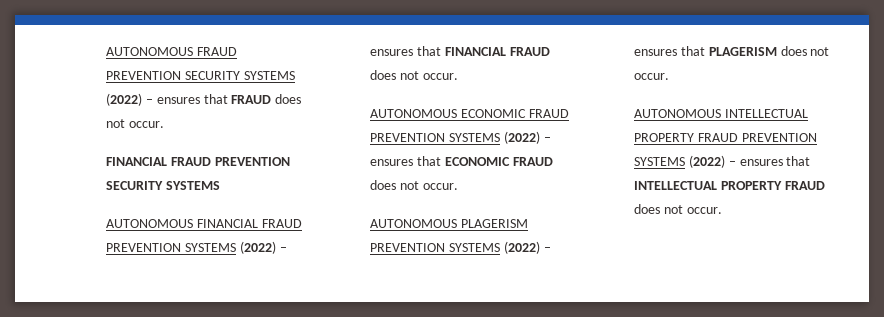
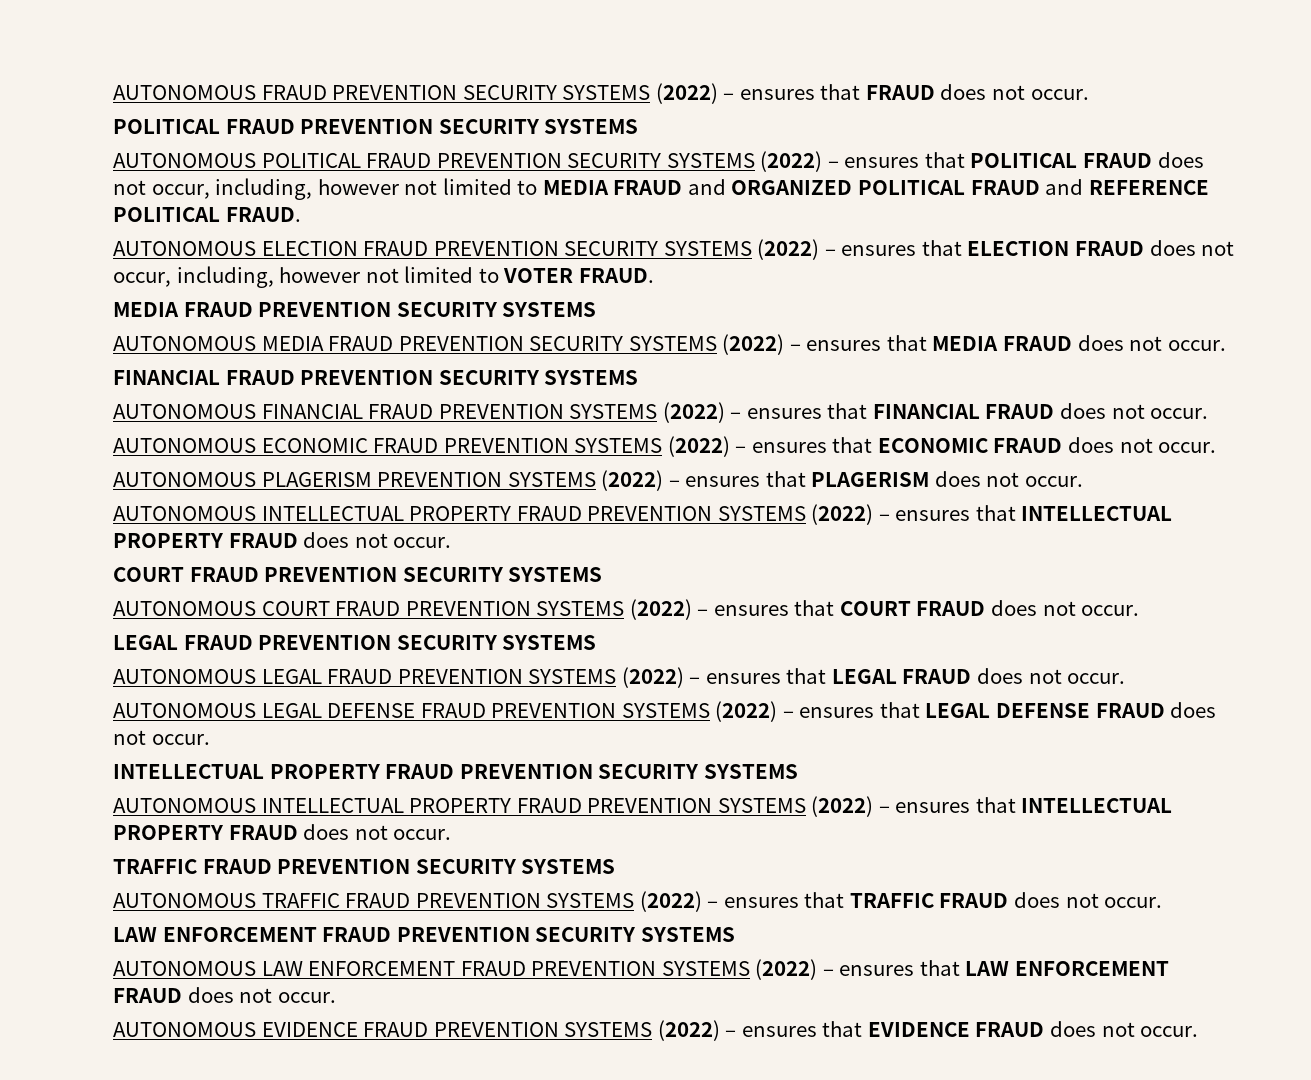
(165, 124) none -> [113,119,639,134] [113,151,1204,172] [113,178,1209,200] [113,207,301,222] [113,239,1235,260] [113,266,654,288] [113,302,597,317] [113,334,1226,355] // POLITICAL FRAUD PREVENTION SECURITY SYSTEMS // AUTONOMOUS POLITICAL FRAUD PREVENTION SECURITY SYSTEMS (2022) – ensures that POLITICAL FRAUD does not occur, including, however not limited to MEDIA FRAUD and ORGANIZED POLITICAL FRAUD and REFERENCE POLITICAL FRAUD. // AUTONOMOUS ELECTION FRAUD PREVENTION SECURITY SYSTEMS (2022) – ensures that ELECTION FRAUD does not occur, including, however not limited to VOTER FRAUD. // MEDIA FRAUD PREVENTION SECURITY SYSTEMS // AUTONOMOUS MEDIA FRAUD PREVENTION SECURITY SYSTEMS (2022) – ensures that MEDIA FRAUD does not occur.
(722, 210) none -> [113,567,603,582] [113,599,1140,620] [113,635,597,650] [113,667,1126,688] [113,701,1217,722] [113,730,210,745] [113,764,798,779] [113,796,1173,817] [113,824,452,840] [113,859,616,874] [113,891,1163,912] [113,927,735,942] [113,959,1169,980] [113,987,336,1003] [113,1020,1199,1041] // COURT FRAUD PREVENTION SECURITY SYSTEMS // AUTONOMOUS COURT FRAUD PREVENTION SYSTEMS (2022) – ensures that COURT FRAUD does not occur. // LEGAL FRAUD PREVENTION SECURITY SYSTEMS // AUTONOMOUS LEGAL FRAUD PREVENTION SYSTEMS (2022) – ensures that LEGAL FRAUD does not occur. // AUTONOMOUS LEGAL DEFENSE FRAUD PREVENTION SYSTEMS (2022) – ensures that LEGAL DEFENSE FRAUD does not occur. // INTELLECTUAL PROPERTY FRAUD PREVENTION SECURITY SYSTEMS // AUTONOMOUS INTELLECTUAL PROPERTY FRAUD PREVENTION SYSTEMS (2022) – ensures that INTELLECTUAL PROPERTY FRAUD does not occur. // TRAFFIC FRAUD PREVENTION SECURITY SYSTEMS // AUTONOMOUS TRAFFIC FRAUD PREVENTION SYSTEMS (2022) – ensures that TRAFFIC FRAUD does not occur. // LAW ENFORCEMENT FRAUD PREVENTION SECURITY SYSTEMS // AUTONOMOUS LAW ENFORCEMENT FRAUD PREVENTION SYSTEMS (2022) – ensures that LAW ENFORCEMENT FRAUD does not occur. // AUTONOMOUS EVIDENCE FRAUD PREVENTION SYSTEMS (2022) – ensures that EVIDENCE FRAUD does not occur.

